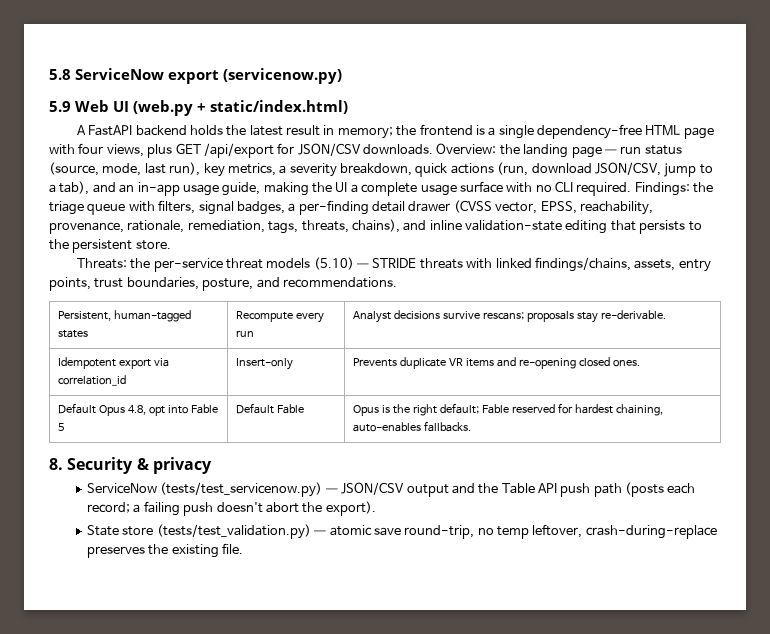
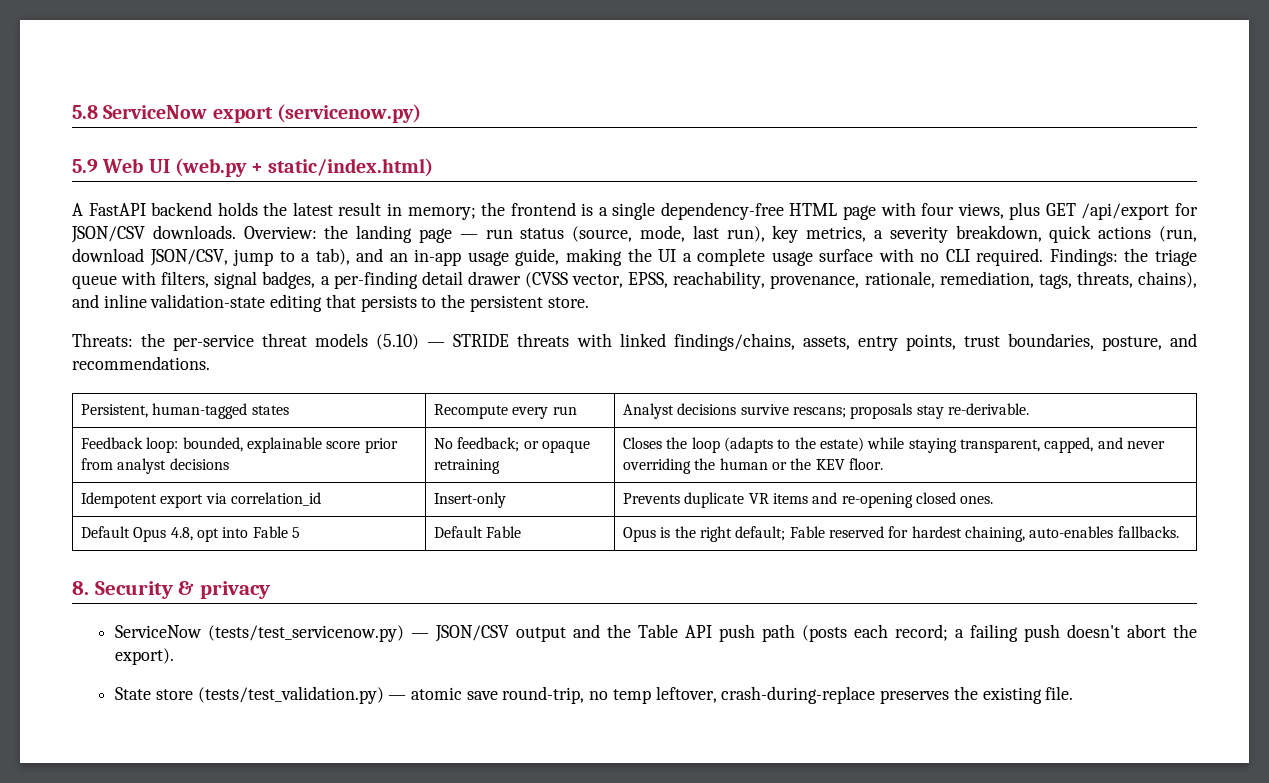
(667, 315) none -> [81,437,398,453] [81,458,229,474] [434,437,591,453] [434,459,501,474] [623,437,1165,453] [623,458,884,474] // Feedback loop: bounded, explainable score prior from analyst decisions | No feedback; or opaque retraining | Closes the loop (adapts to the estate) while staying transparent, capped, and never overriding the human or the KEV floor.

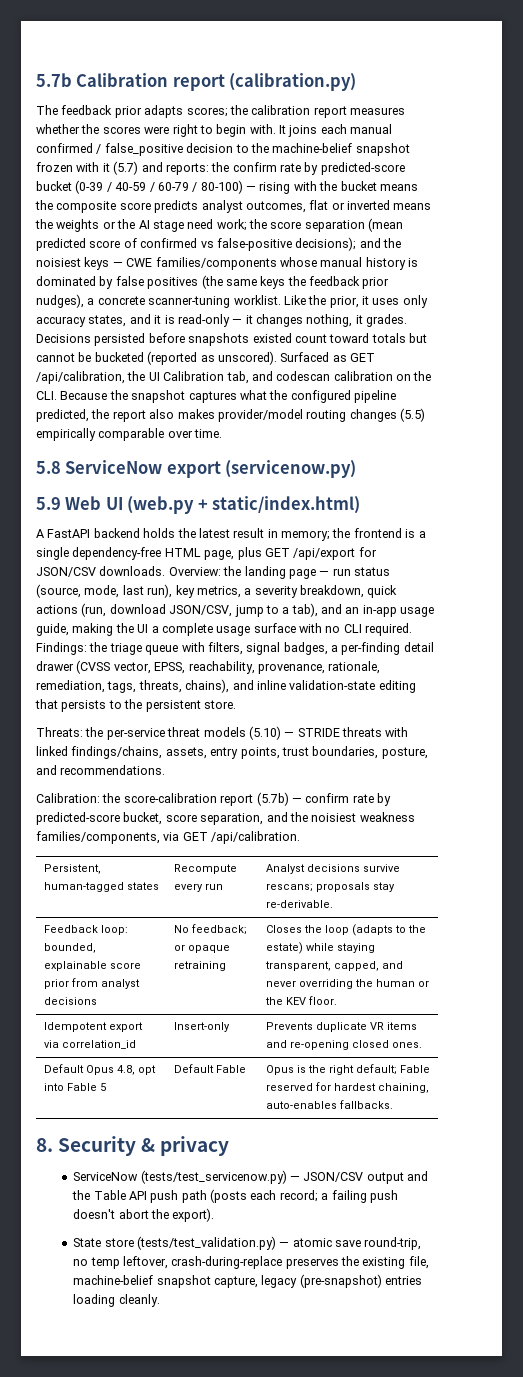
(72, 112) none -> [36,73,357,91] [36,105,405,118] [36,124,393,137] [36,143,410,156] [36,161,405,175] [36,180,418,194] [35,200,432,213] [35,218,404,232] [36,237,401,251] [36,257,418,270] [36,275,390,289] [36,294,428,308] [36,314,408,327] [36,333,427,346] [36,351,375,365] [36,371,432,384] [36,390,396,403] [36,408,425,422] [36,428,223,441] 5.7b Calibration report (calibration.py) // The feedback prior adapts scores; the calibration report measures whether the scores were right to begin with. It joins each manual confirmed / false_positive decision to the machine-belief snapshot frozen with it (5.7) and reports: the confirm rate by predicted-score bucket (0-39 / 40-59 / 60-79 / 80-100) — rising with the bucket means the composite score predicts analyst outcomes, flat or inverted means the weights or the AI stage need work; the score separation (mean predicted score of confirmed vs false-positive decisions); and the noisiest keys — CWE families/components whose manual history is dominated by false positives (the same keys the feedback prior nudges), a concrete scanner-tuning worklist. Like the prior, it uses only accuracy states, and it is read-only — it changes nothing, it grades. Decisions persisted before snapshots existed count toward totals but cannot be bucketed (reported as unscored). Surfaced as GET /api/calibration, the UI Calibration tab, and codescan calibration on the CLI. Because the snapshot captures what the configured pipeline predicted, the report also makes provider/model routing changes (5.5) empirically comparable over time. //
[843,202,1004,220] page with four views, -> [204,550,235,560] page,
(210, 363) none -> [36,792,391,806] [36,812,415,825] [36,831,301,844] // Calibration: the score-calibration report (5.7b) — confirm rate by predicted-score bucket, score separation, and the noisiest weakness families/components, via GET /api/calibration.
[1045,686,1074,700] file. -> [408,1256,429,1269] [73,1274,423,1288] [73,1294,160,1307] file, machine-belief snapshot capture, legacy (pre-snapshot) entries loading cleanly.

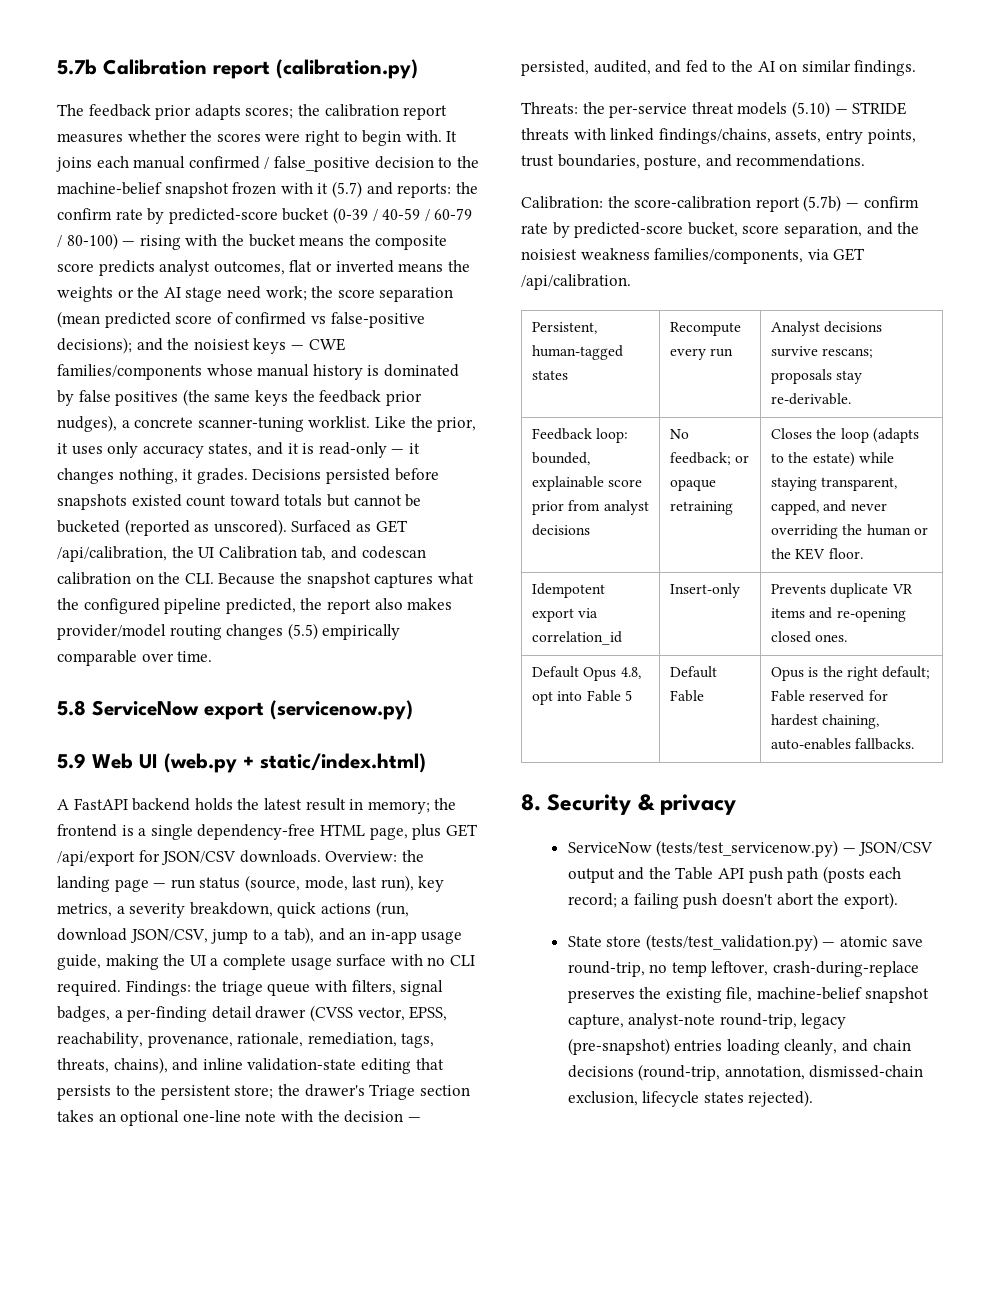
[203,700,236,709] store. -> [234,1084,470,1100] [57,1110,421,1126] [521,60,917,76] store; the drawer's Triage section takes an optional one-line note with the decision — persisted, audited, and fed to the AI on similar findings.
(258, 1282) none -> [628,1013,797,1029] analyst-note round-trip,
[118,1294,160,1307] cleanly. -> [784,1039,911,1055] [567,1064,924,1081] [567,1090,814,1107] cleanly, and chain decisions (round-trip, annotation, dismissed-chain exclusion, lifecycle states rejected).

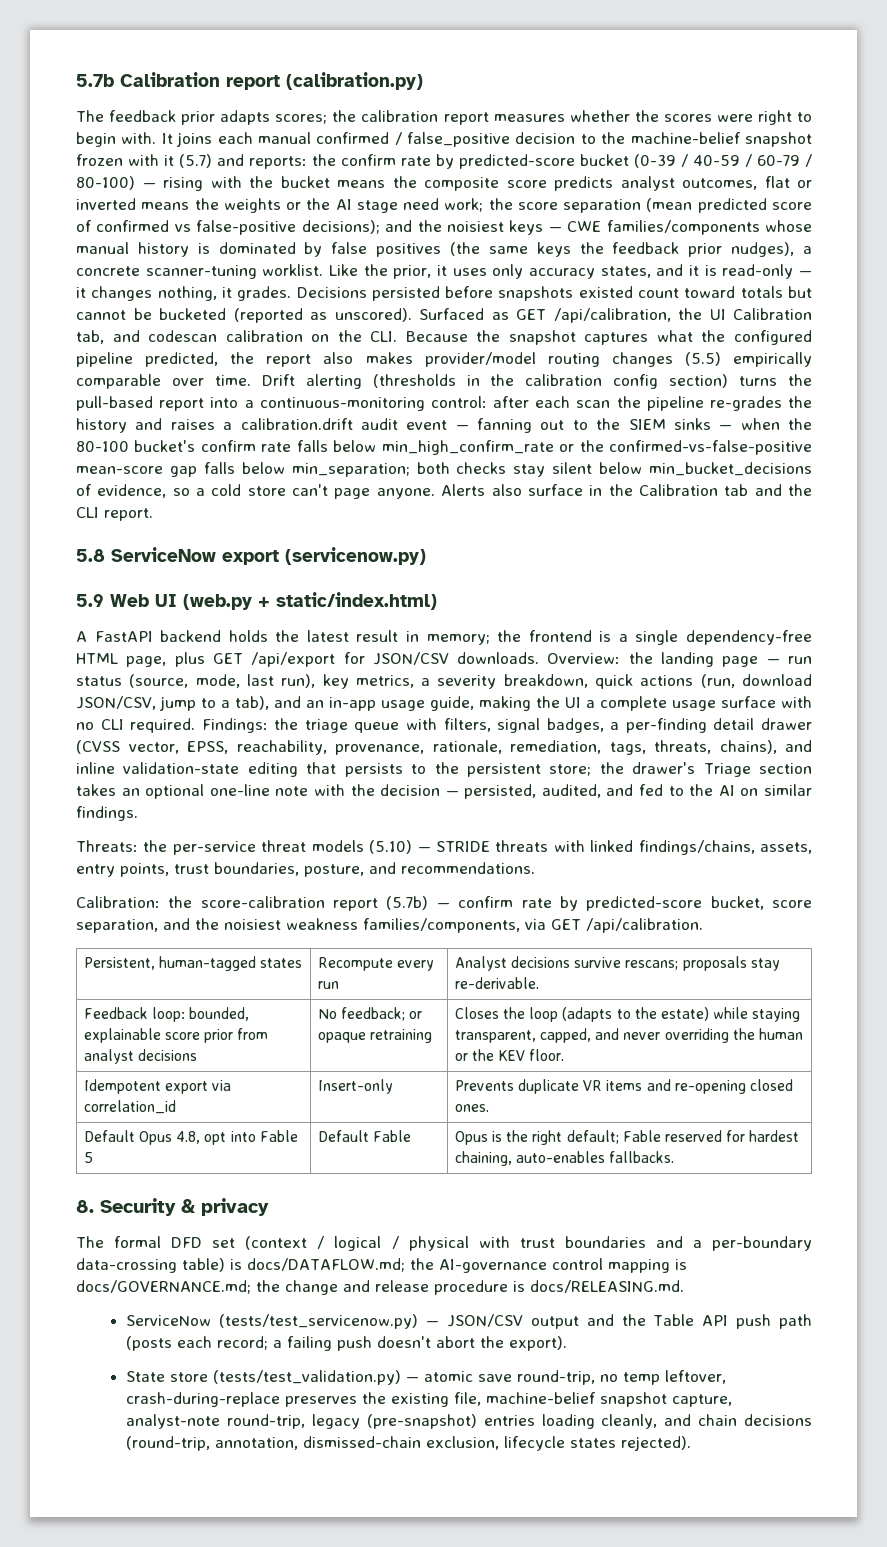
(213, 656) none -> [261,374,812,389] [76,396,812,411] [76,418,812,433] [76,440,813,455] [76,462,812,477] [76,484,813,499] [76,507,153,521] Drift alerting (thresholds in the calibration config section) turns the pull-based report into a continuous-monitoring control: after each scan the pipeline re-grades the history and raises a calibration.drift audit event — fanning out to the SIEM sinks — when the 80-100 bucket's confirm rate falls below min_high_confirm_rate or the confirmed-vs-false-positive mean-score gap falls below min_separation; both checks stay silent below min_bucket_decisions of evidence, so a cold store can't page anyone. Alerts also surface in the Calibration tab and the CLI report.
(737, 804) none -> [76,1236,812,1251] [76,1258,687,1273] [76,1280,684,1295] // The formal DFD set (context / logical / physical with trust boundaries and a per-boundary data-crossing table) is docs/DATAFLOW.md; the AI-governance control mapping is docs/GOVERNANCE.md; the change and release procedure is docs/RELEASING.md.

